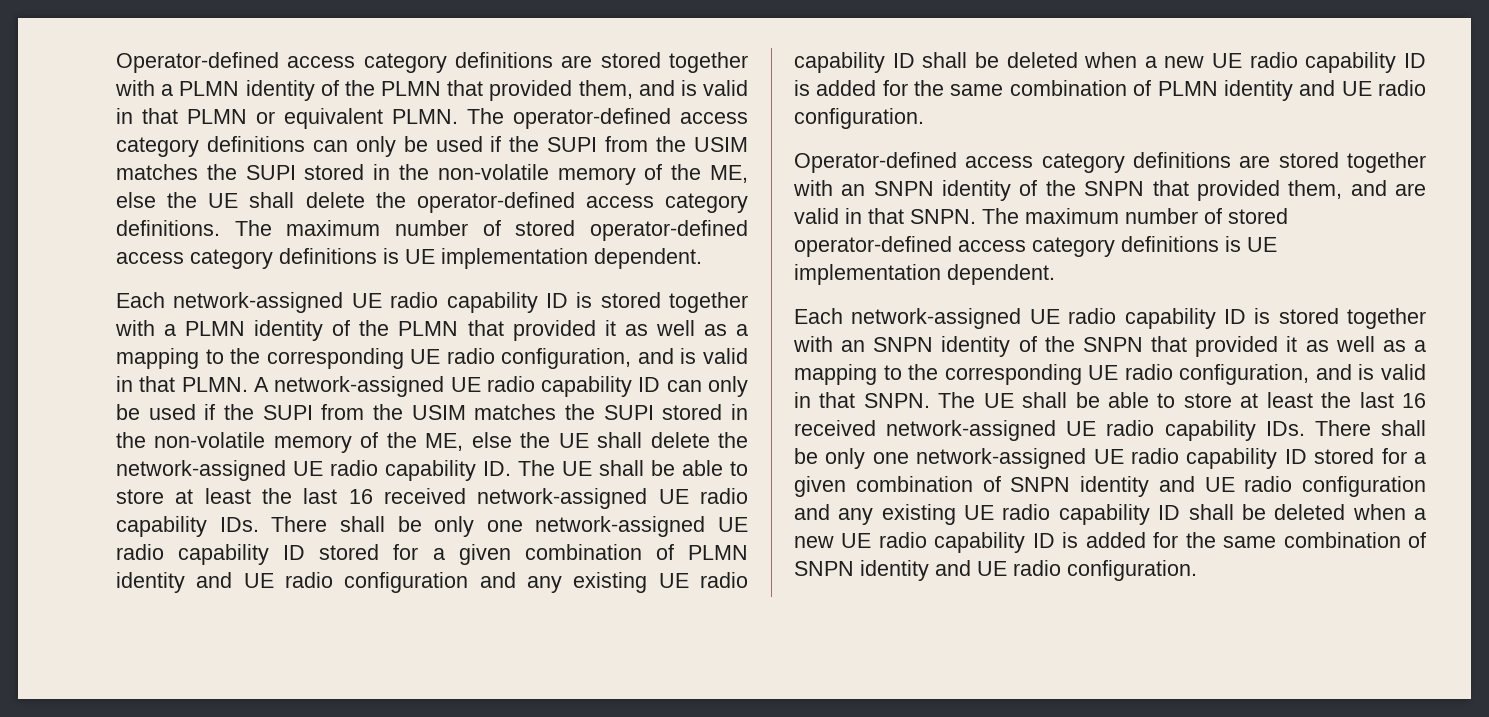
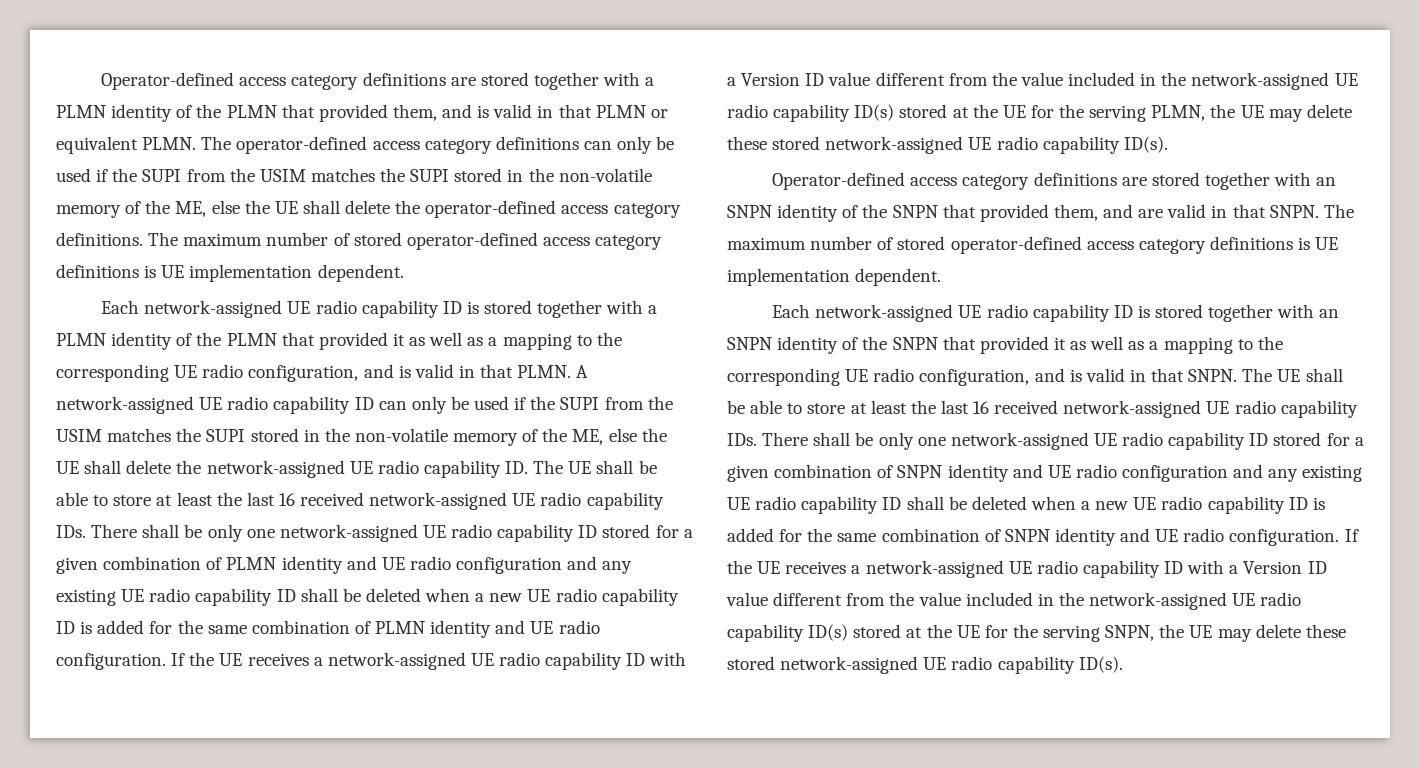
(924, 118) none -> [171,652,687,670] [727,72,1358,90] [727,104,1352,122] [727,136,1168,154] If the UE receives a network-assigned UE radio capability ID with a Version ID value different from the value included in the network-assigned UE radio capability ID(s) stored at the UE for the serving PLMN, the UE may delete these stored network-assigned UE radio capability ID(s).
(1197, 570) none -> [1344,529,1359,542] [727,560,1327,578] [726,592,1302,610] [727,624,1346,642] [727,656,1123,674] If the UE receives a network-assigned UE radio capability ID with a Version ID value different from the value included in the network-assigned UE radio capability ID(s) stored at the UE for the serving SNPN, the UE may delete these stored network-assigned UE radio capability ID(s).

